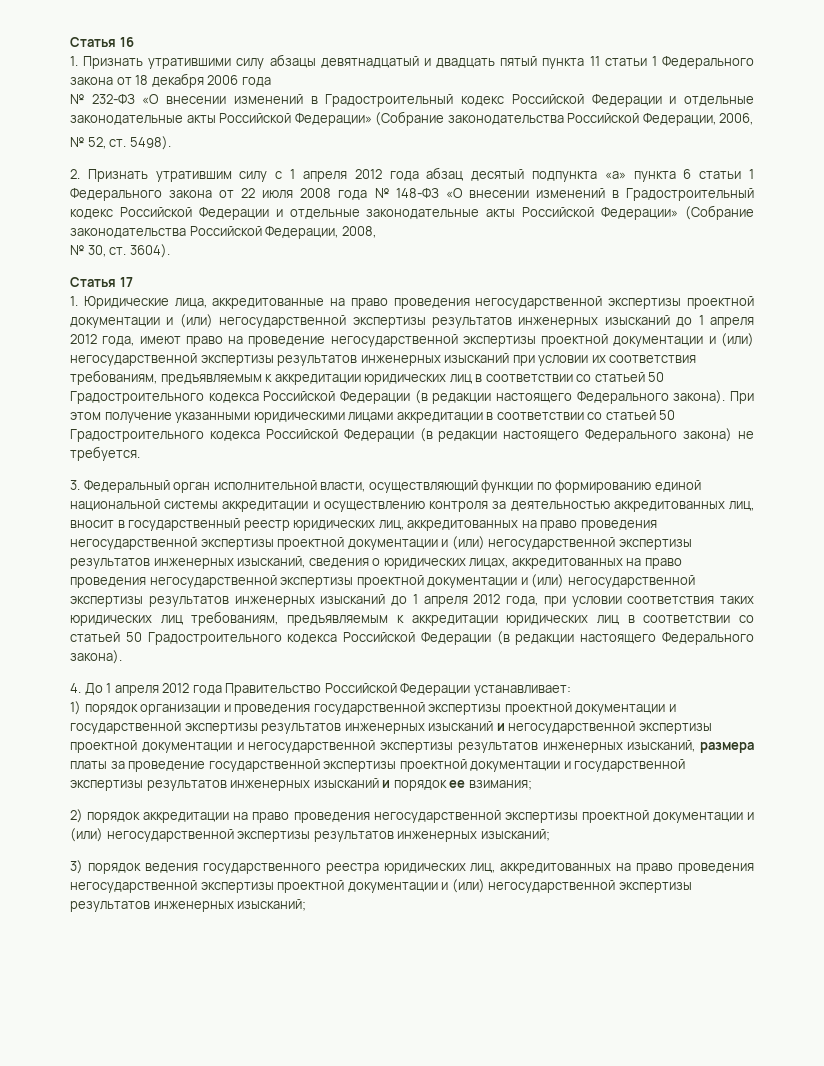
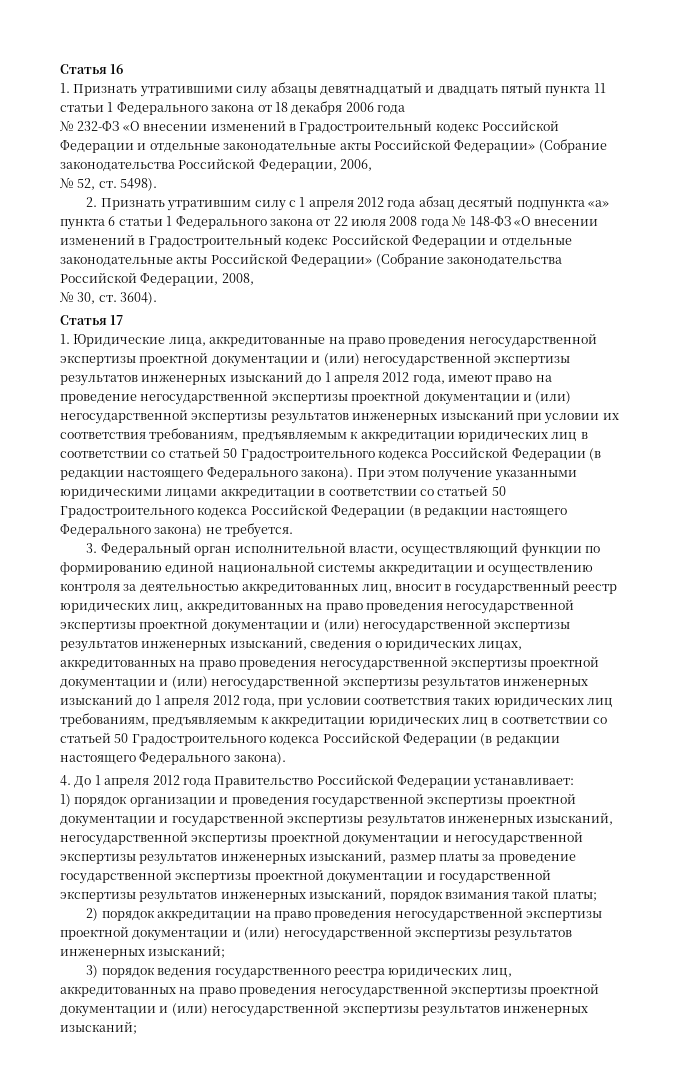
[428,721,505,731] изысканий и -> [536,812,614,825] изысканий,
[700,742,754,753] размера -> [389,854,436,864] размер
[313,778,532,791] изысканий и порядок ее взимания; -> [309,888,597,902] изысканий, порядок взимания такой платы;

